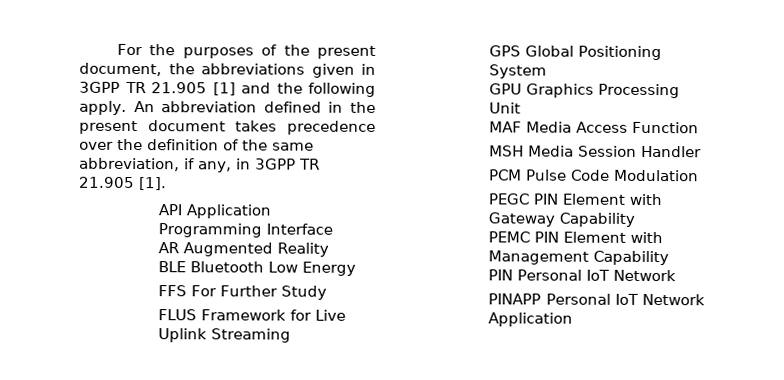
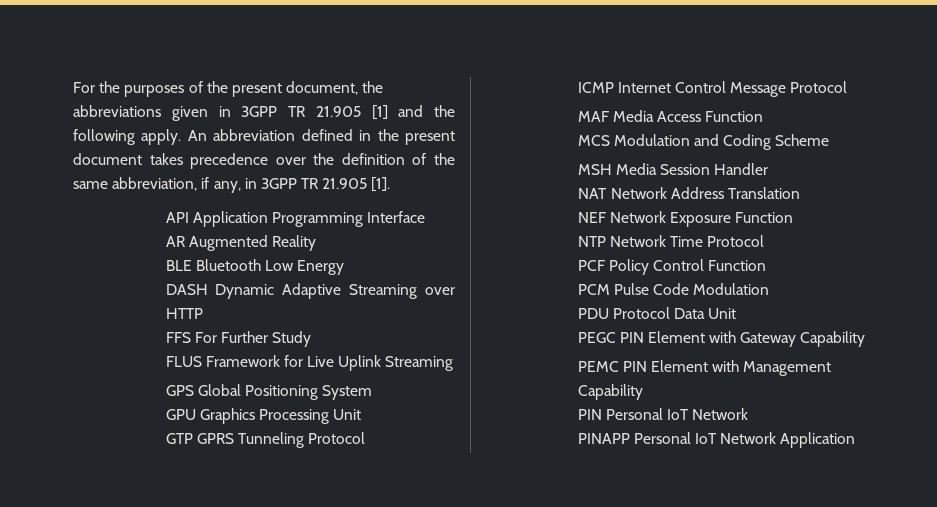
(357, 268) none -> [165,283,455,299] [165,308,203,319] // DASH Dynamic Adaptive Streaming over HTTP
(522, 108) none -> [165,432,366,448] [577,81,848,97] // GTP GPRS Tunneling Protocol // ICMP Internet Control Message Protocol
(700, 127) none -> [577,134,830,150] // MCS Modulation and Coding Scheme
(703, 151) none -> [577,187,801,199] [577,211,794,227] [577,235,765,247] [577,259,767,275] // NAT Network Address Translation // NEF Network Exposure Function // NTP Network Time Protocol // PCF Policy Control Function
(700, 175) none -> [577,307,737,319] // PDU Protocol Data Unit

